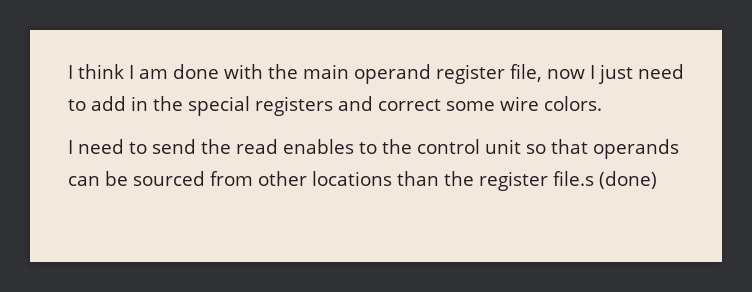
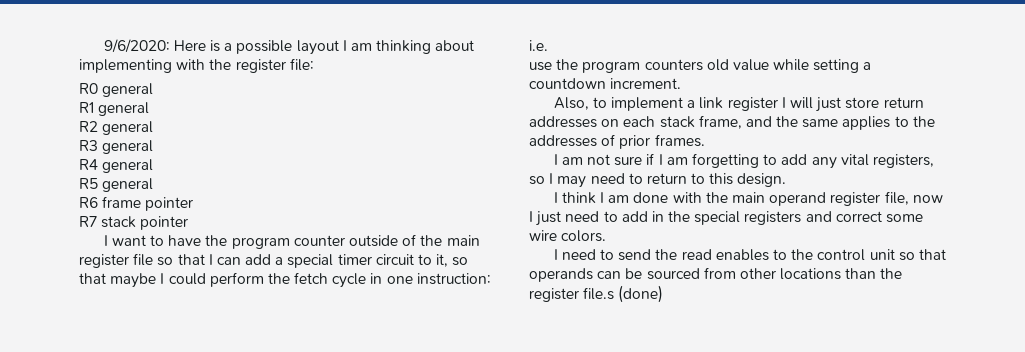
(68, 72) none -> [103,39,475,55] [79,58,314,73] [79,83,154,97] [79,102,150,116] [79,121,154,135] [79,140,154,154] [79,159,154,173] [79,178,154,192] [79,196,194,211] [79,216,189,230] [103,234,480,249] [79,253,469,268] [79,272,491,288] [529,40,548,51] [529,59,872,73] [529,78,682,89] [553,97,924,112] [529,115,935,130] [529,134,705,149] [553,153,934,169] [529,173,787,188] 9/6/2020: Here is a possible layout I am thinking about implementing with the register file: // R0 general // R1 general // R2 general // R3 general // R4 general // R5 general // R6 frame pointer // R7 stack pointer // I want to have the program counter outside of the main register file so that I can add a special timer circuit to it, so that maybe I could perform the fetch cycle in one instruction: i.e. // use the program counters old value while setting a countdown increment. // Also, to implement a link register I will just store return addresses on each stack frame, and the same applies to the addresses of prior frames. // I am not sure if I am forgetting to add any vital registers, so I may need to return to this design. //

